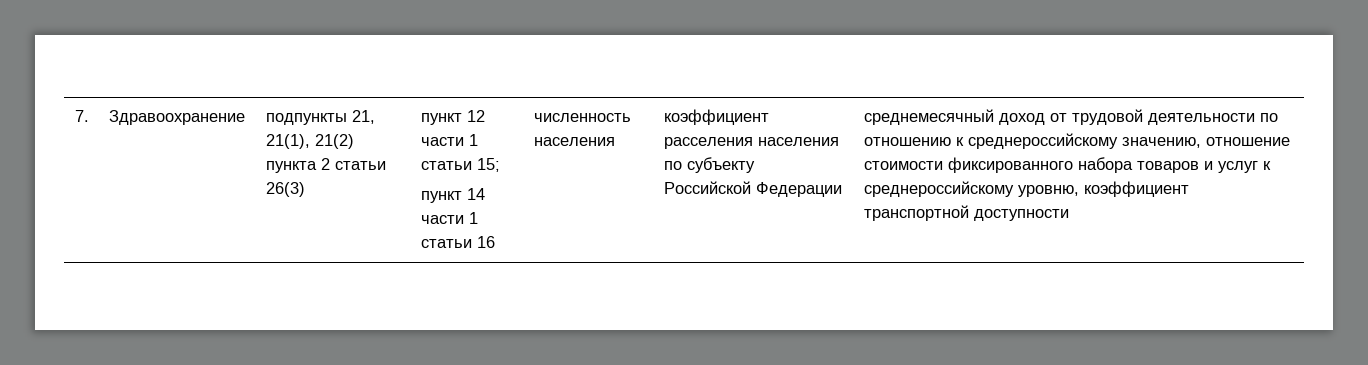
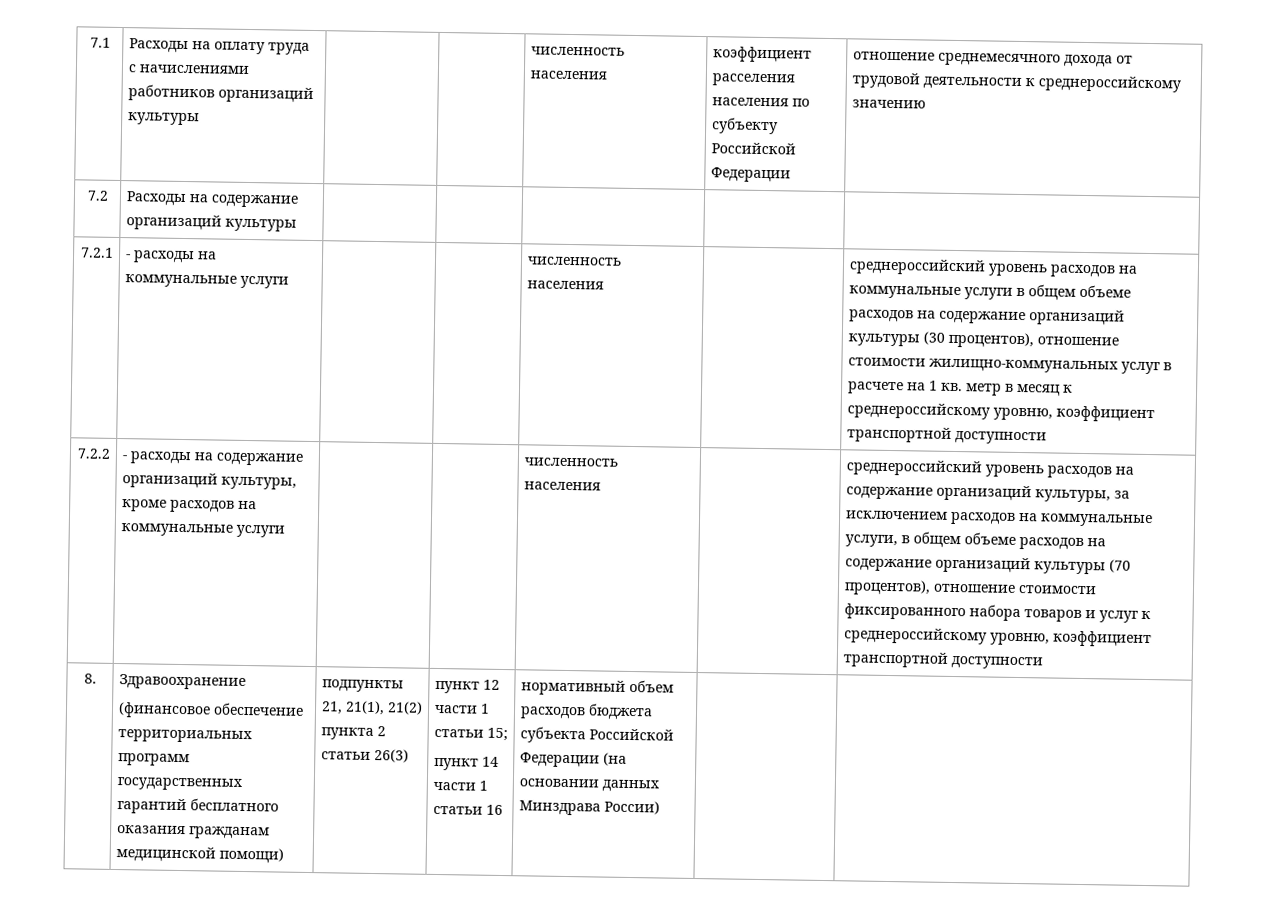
[75,110,89,122] [109,110,246,125] 7. | Здравоохранение -> [89,37,111,48] [128,38,310,55] [127,64,250,74] [127,84,314,103] [127,112,200,126] [530,46,625,56] [529,70,607,80] [712,46,812,63] [711,73,795,87] [711,97,810,107] [711,117,778,135] [710,142,796,155] [710,167,791,183] [852,51,1133,68] [851,72,1181,93] [851,99,926,109] [86,190,109,201] [125,191,298,208] [125,214,297,232] [80,247,114,258] [125,250,217,264] [124,274,289,289] [526,256,622,266] [526,280,604,290] [848,258,1138,278] [848,284,1131,301] [848,309,1125,326] [847,331,1119,349] [847,357,1172,375] [846,380,1073,397] [846,402,1155,423] [846,426,1047,445] [76,448,111,459] [121,451,303,466] [121,472,297,490] [121,499,257,513] [120,523,285,538] [523,457,618,467] [523,481,601,491] [845,459,1134,479] [845,484,1130,503] [845,510,1153,528] [844,531,1106,551] [844,556,1131,575] [843,579,1097,596] [843,603,1151,623] [843,627,1152,648] [842,651,1043,670] [83,673,97,684] [118,674,246,691] [117,702,304,719] [117,729,253,744] [117,753,190,767] [116,777,243,791] [116,798,279,815] [116,825,270,840] [115,846,284,864] 7.1 | Расходы на оплату труда с начислениями работников организаций культуры | | | численность населения | коэффициент расселения населения по субъекту Российской Федерации | отношение среднемесячного дохода от трудовой деятельности к среднероссийскому значению // 7.2 | Расходы на содержание организаций культуры | | | | | // 7.2.1 | - расходы на коммунальные услуги | | | численность населения | | среднероссийский уровень расходов на коммунальные услуги в общем объеме расходов на содержание организаций культуры (30 процентов), отношение стоимости жилищно-коммунальных услуг в расчете на 1 кв. метр в месяц к среднероссийскому уровню, коэффициент транспортной доступности // 7.2.2 | - расходы на содержание организаций культуры, кроме расходов на коммунальные услуги | | | численность населения | | среднероссийский уровень расходов на содержание организаций культуры, за исключением расходов на коммунальные услуги, в общем объеме расходов на содержание организаций культуры (70 процентов), отношение стоимости фиксированного набора товаров и услуг к среднероссийскому уровню, коэффициент транспортной доступности // 8. | Здравоохранение // (финансовое обеспечение территориальных программ государственных гарантий бесплатного оказания гражданам медицинской помощи)
[534,113,632,122] [534,137,616,146] [664,109,770,125] [664,137,840,149] [664,157,756,173] [664,181,843,197] [864,109,1279,125] [864,133,1291,149] [864,157,1272,173] [864,181,1190,197] [864,205,1070,221] численность населения | коэффициент расселения населения по субъекту Российской Федерации | среднемесячный доход от трудовой деятельности по отношению к среднероссийскому значению, отношение стоимости фиксированного набора товаров и услуг к среднероссийскому уровню, коэффициент транспортной доступности -> [520,679,674,696] [519,703,653,721] [519,726,674,744] [519,752,627,768] [518,778,660,793] [518,800,660,816] нормативный объем расходов бюджета субъекта Российской Федерации (на основании данных Минздрава России) | |

